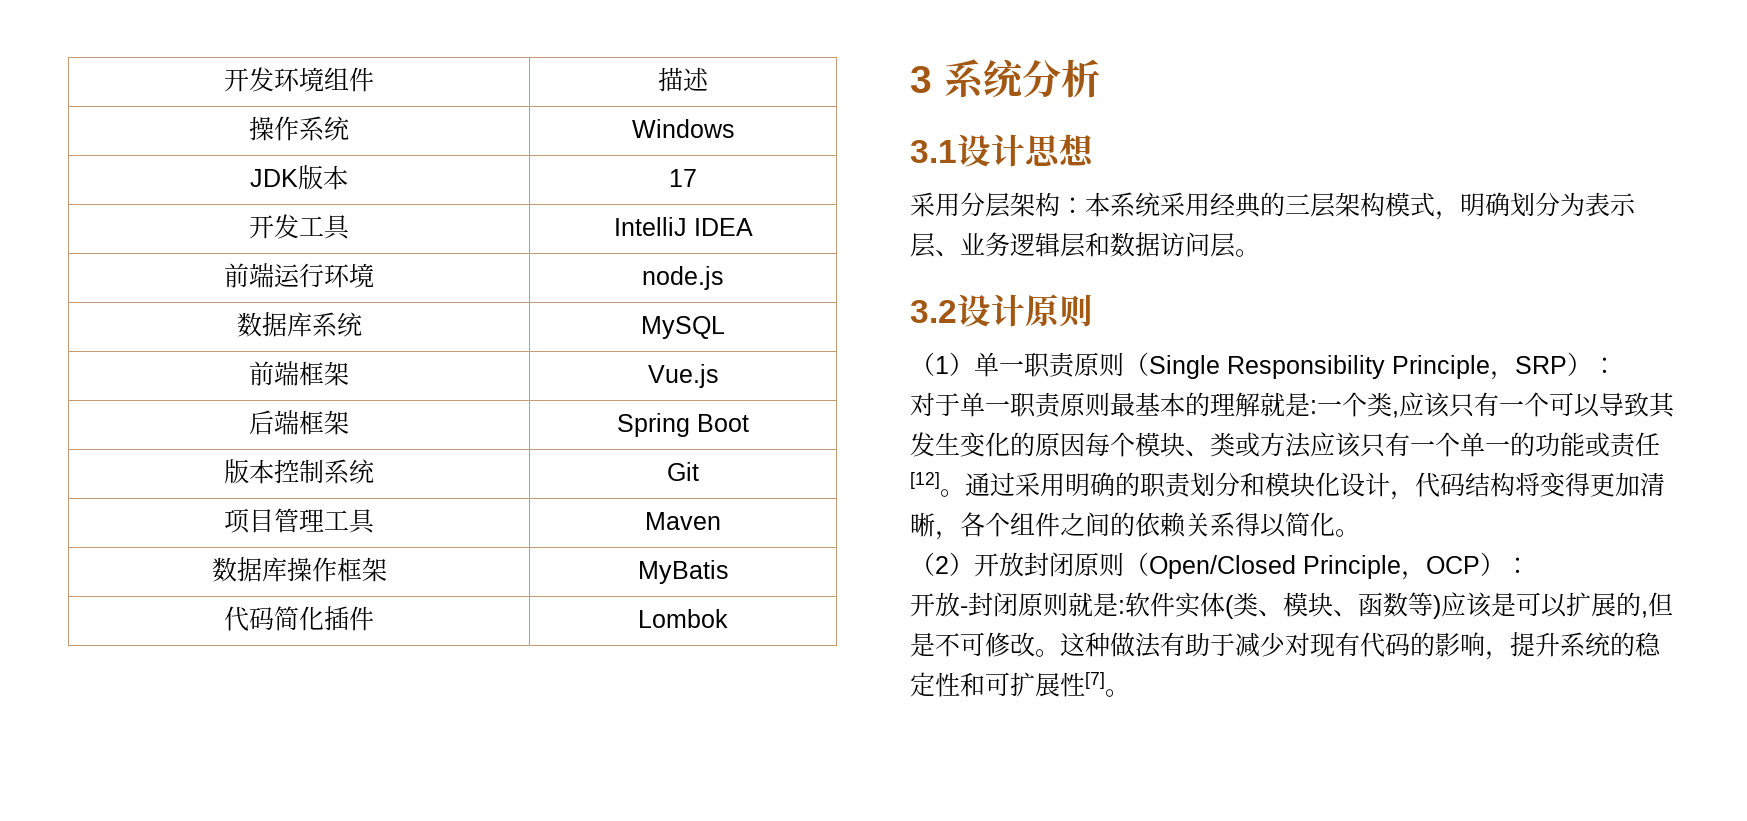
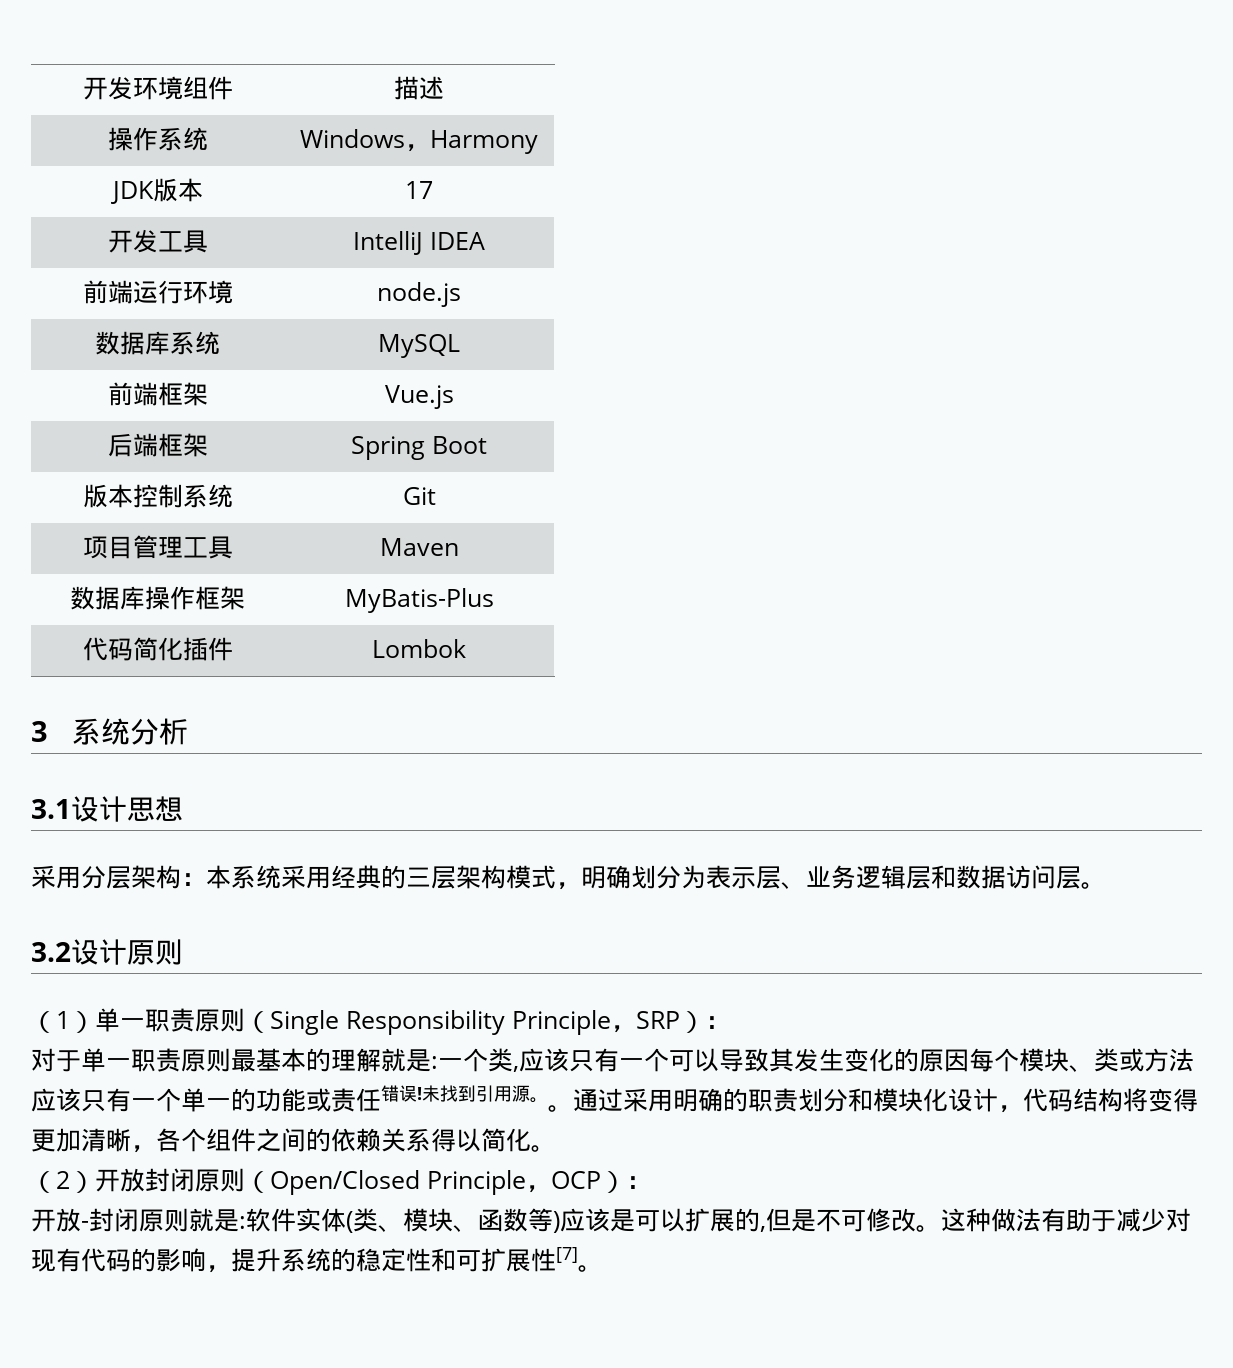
(735, 128) none -> [404,130,538,154] ，Harmony
[637,560,729,584] MyBatis -> [344,588,494,613] MyBatis-Plus
[910,472,940,489] [12] -> [381,1085,548,1103] 错误!未找到引用源。

